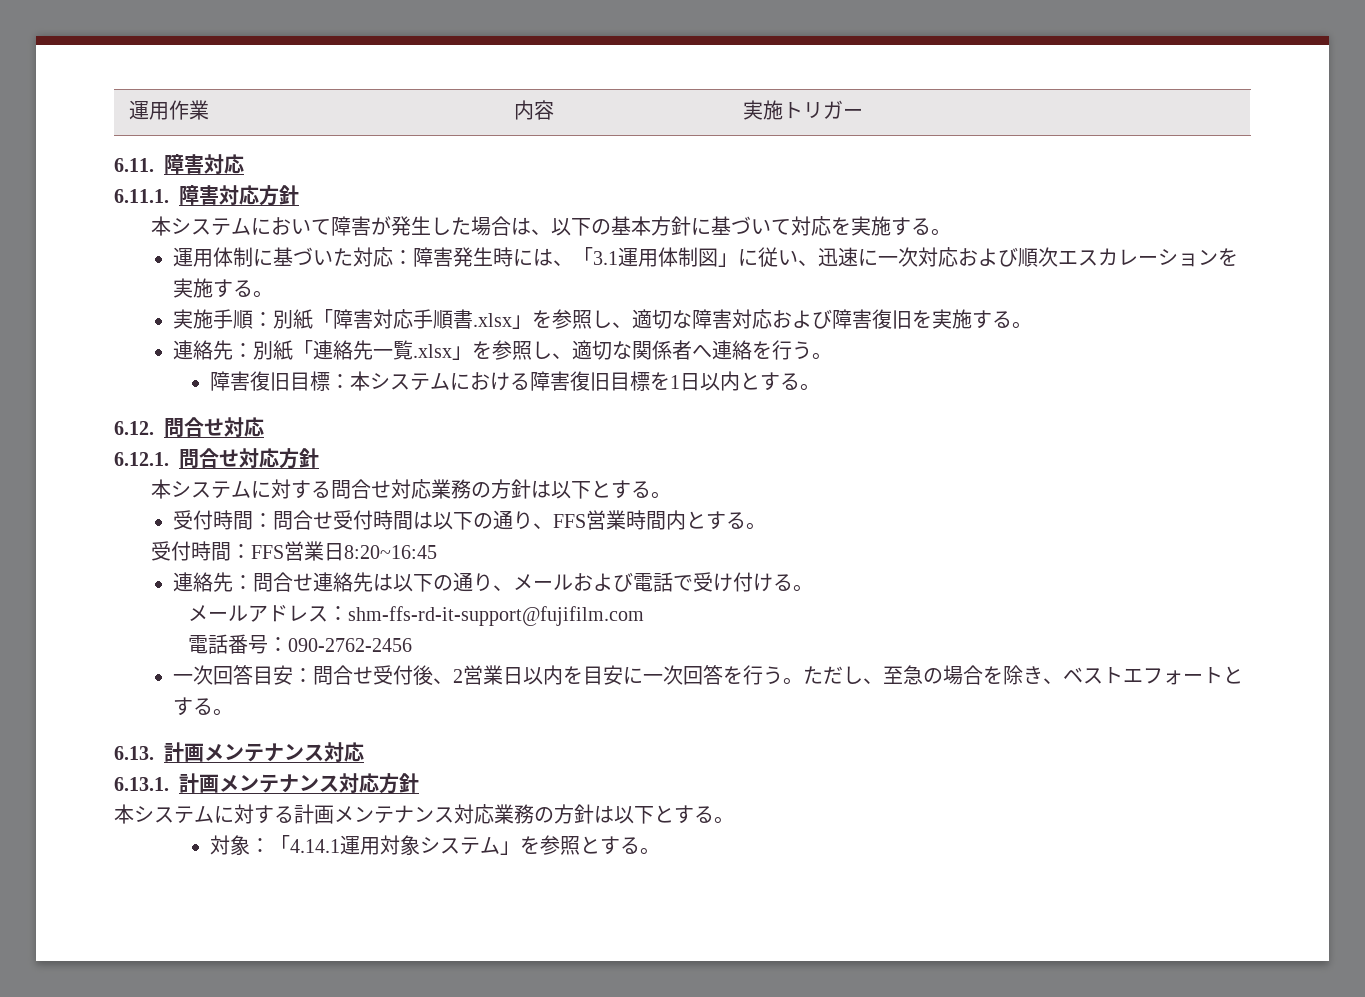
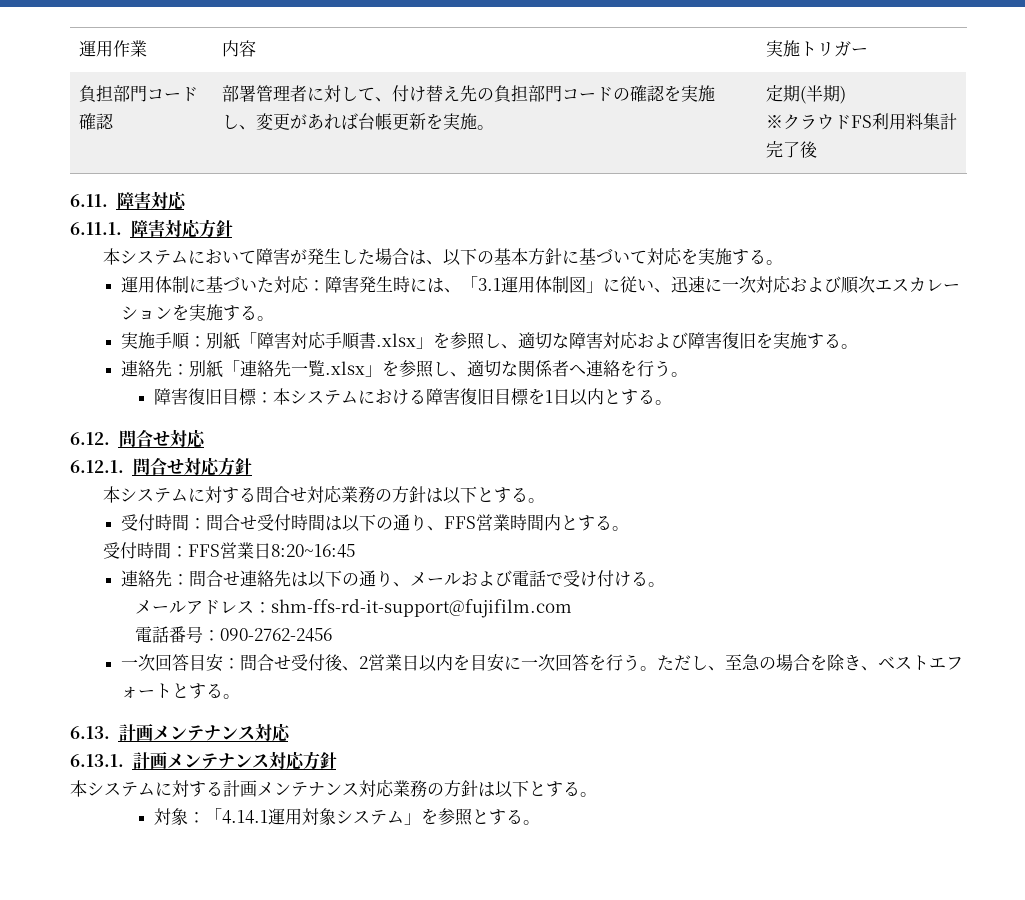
(864, 113) none -> [79,85,199,103] [79,113,115,130] [222,85,716,103] [222,113,495,130] [766,85,847,104] [766,113,958,130] [766,141,819,158] // 負担部門コード確認 | 部署管理者に対して、付け替え先の負担部門コードの確認を実施し、変更があれば台帳更新を実施。 | 定期(半期) // ※クラウドFS利用料集計完了後

